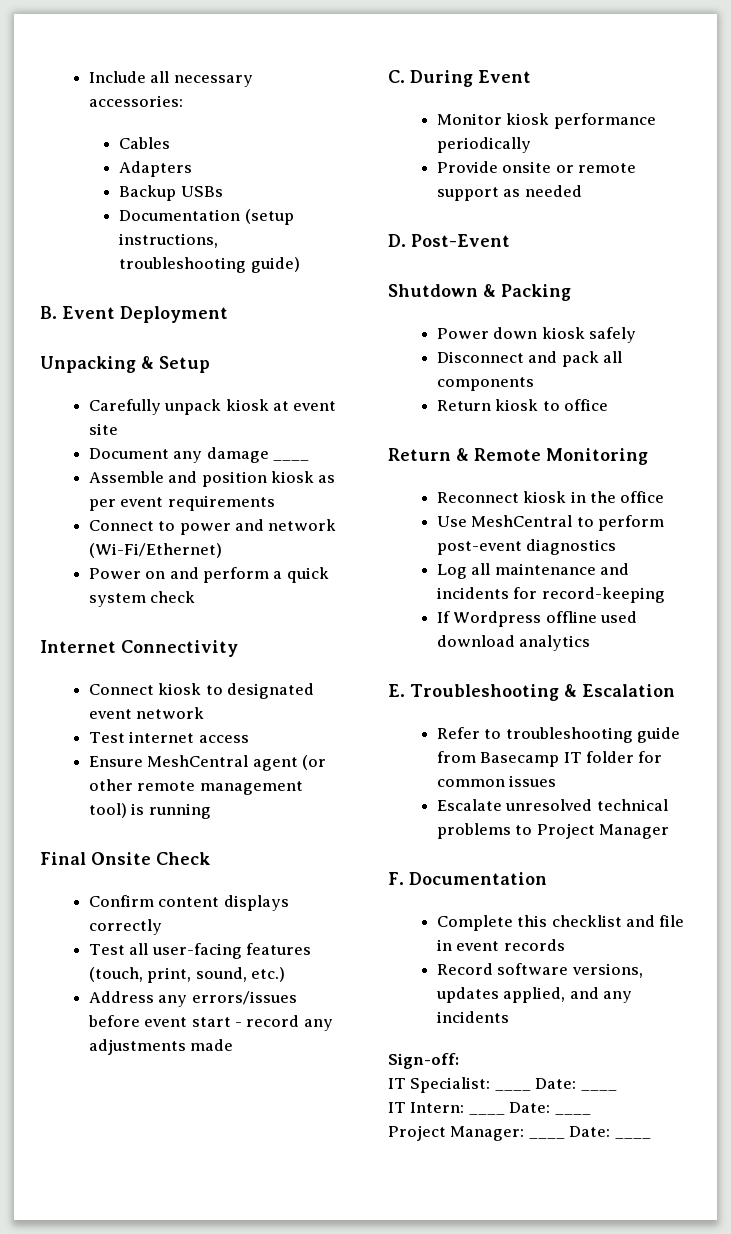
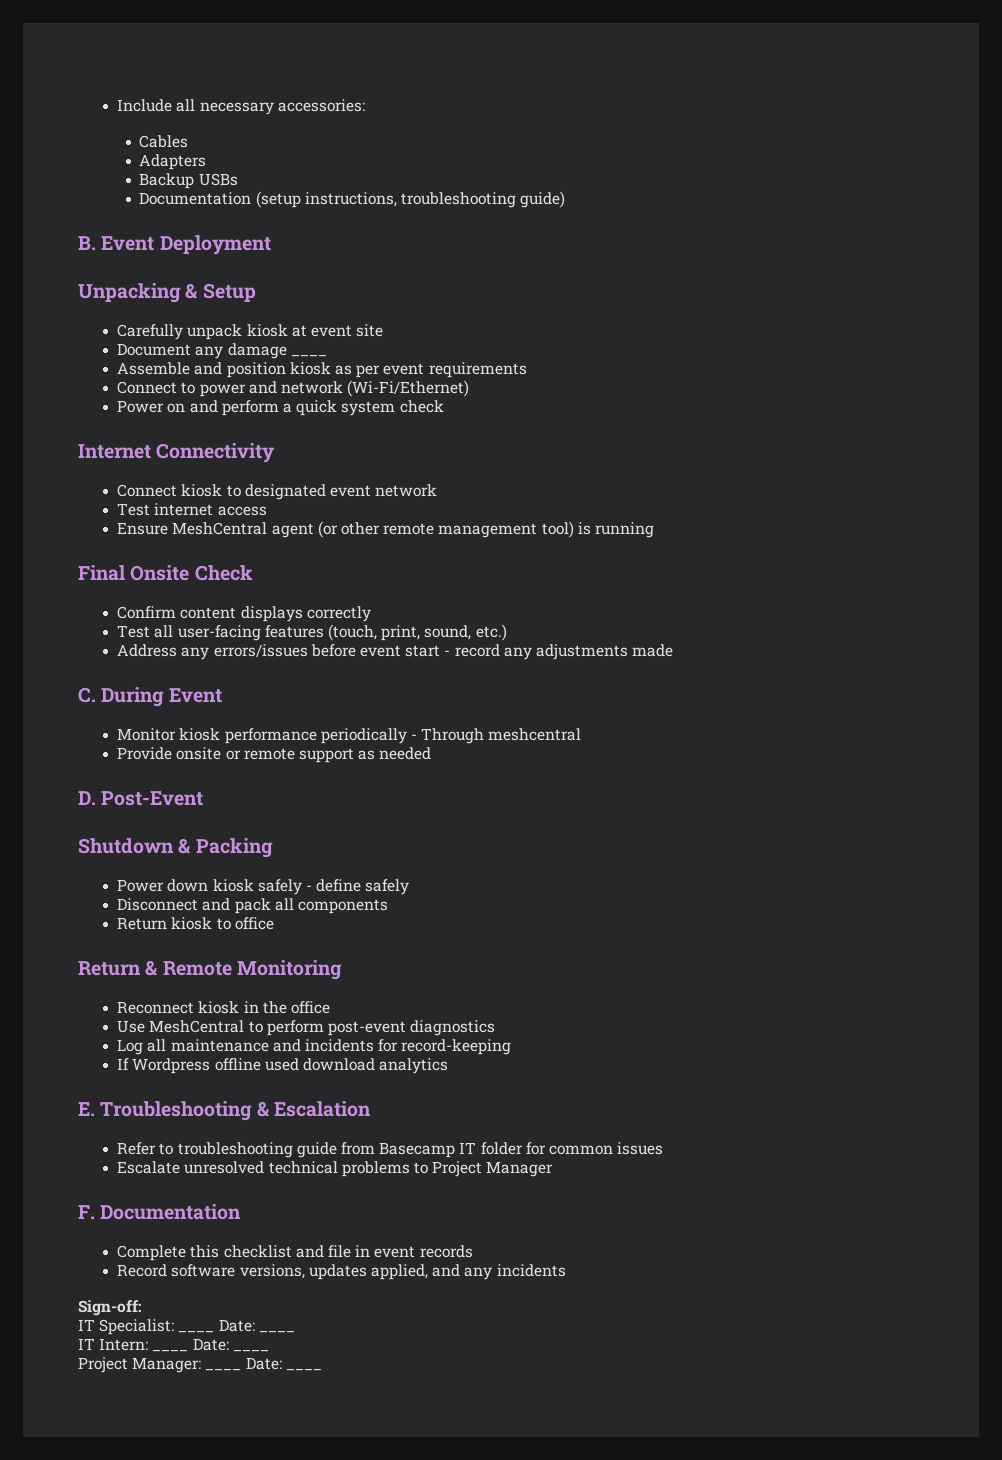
(531, 145) none -> [410,728,582,744] - Through meshcentral
(636, 335) none -> [305,879,410,895] - define safely

